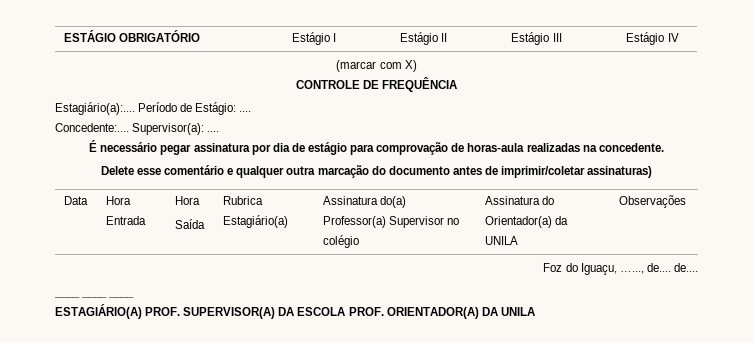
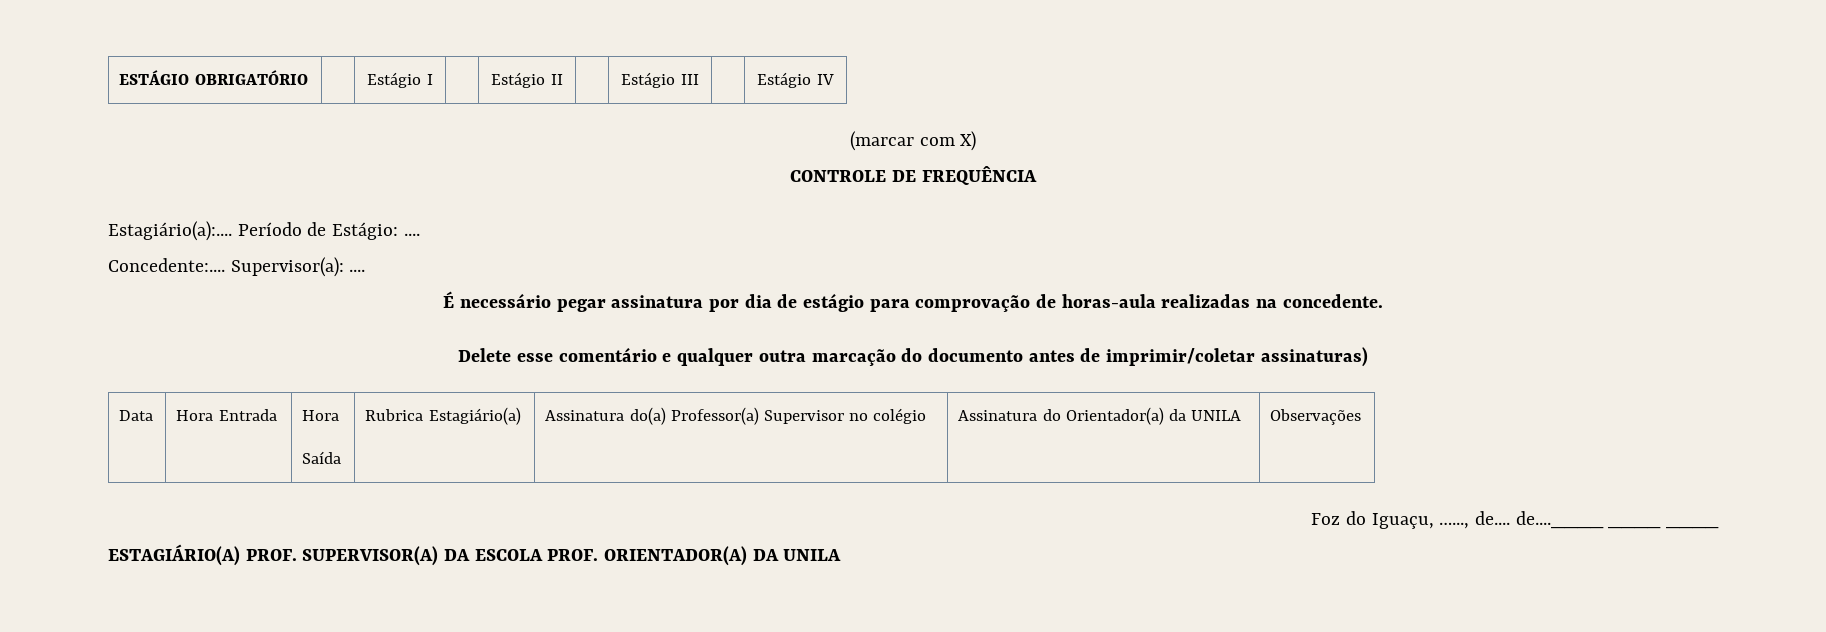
[674,263,699,272] [54,296,80,298] de.... // ____ -> [1515,511,1604,529] de....____

